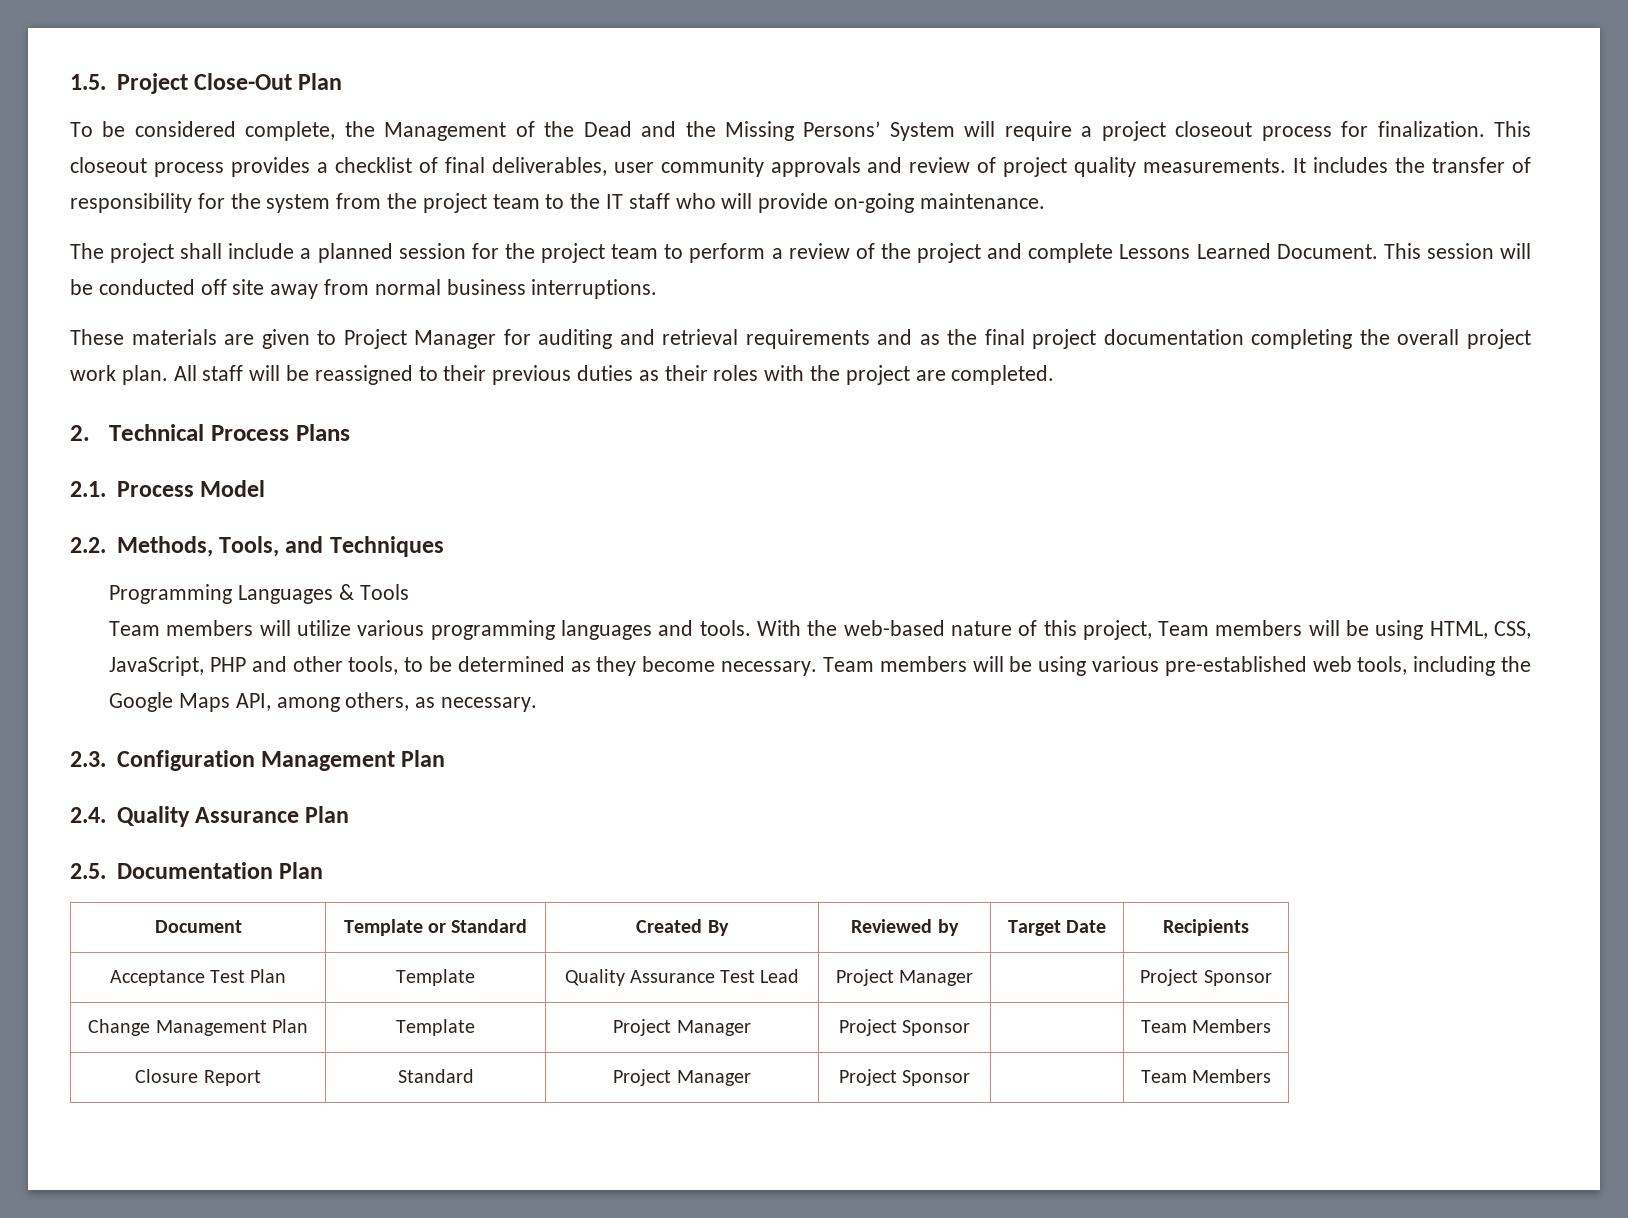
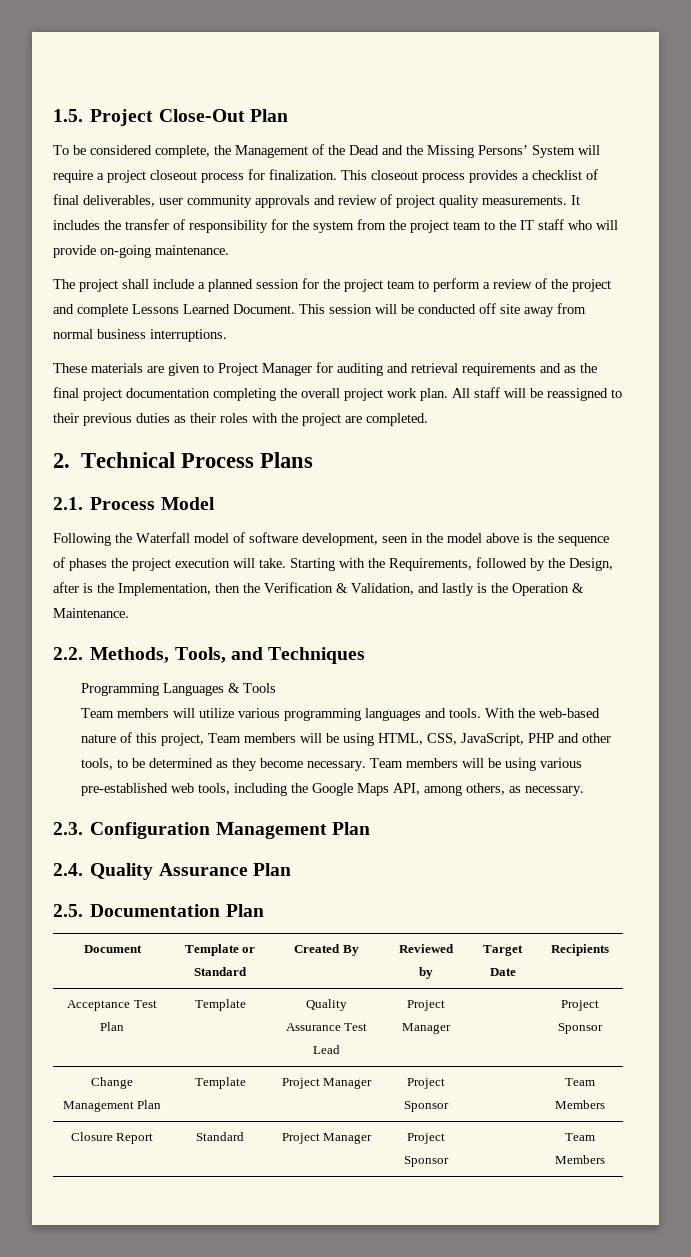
(266, 488) none -> [53,532,609,546] [53,557,613,571] [53,582,584,596] [53,608,129,618] // Following the Waterfall model of software development, seen in the model above is the sequence of phases the project execution will take. Starting with the Requirements, followed by the Design, after is the Implementation, then the Verification & Validation, and lastly is the Operation & Maintenance.

